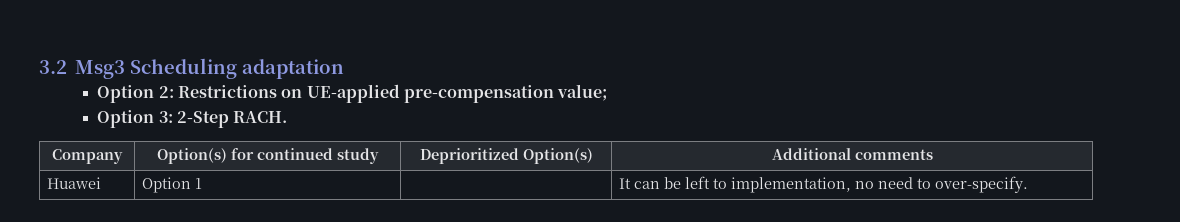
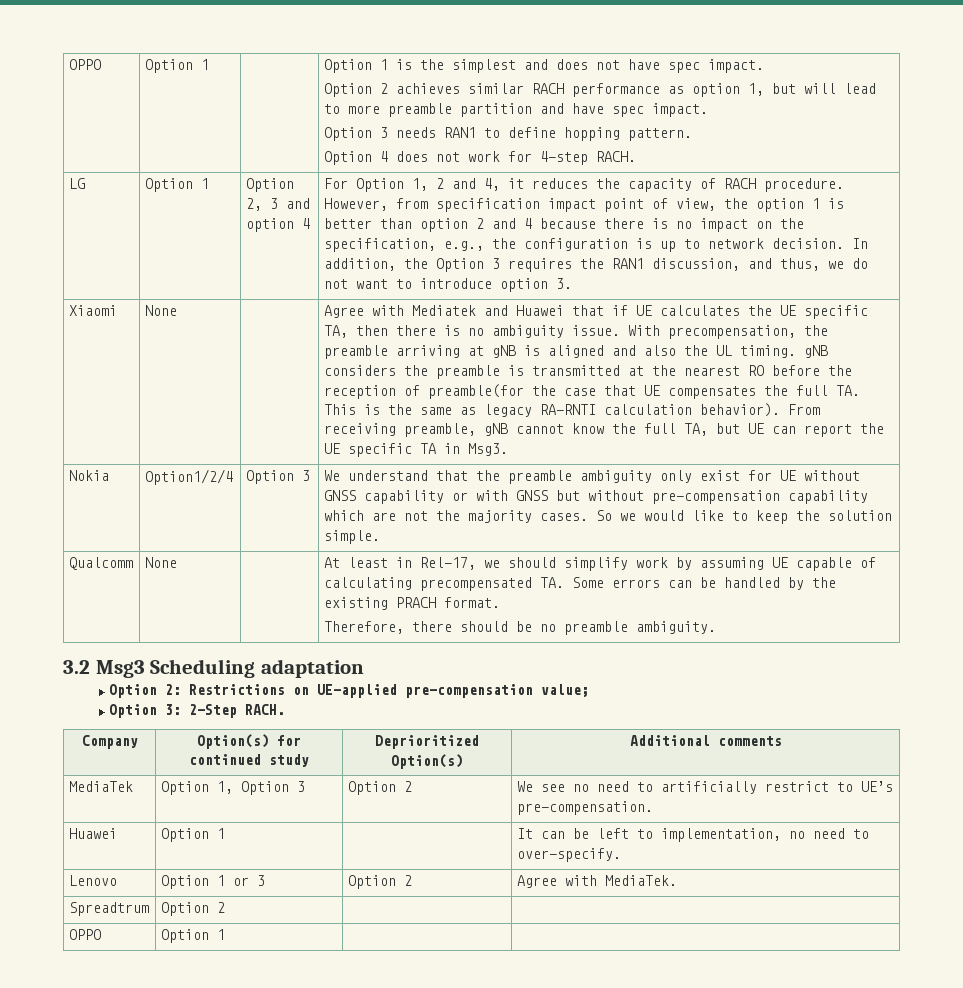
(39, 67) none -> [68,59,101,70] [144,59,209,73] [323,59,764,73] [323,83,876,97] [323,103,708,117] [323,127,692,141] [323,151,636,165] [68,178,85,189] [144,178,209,192] [245,178,294,192] [245,198,310,211] [245,218,310,232] [323,178,844,192] [323,198,844,212] [323,218,804,232] [323,238,868,252] [323,258,868,272] [323,278,572,292] [68,305,117,316] [144,305,177,316] [323,305,868,319] [323,325,828,339] [323,345,828,359] [323,365,852,379] [323,384,860,399] [323,403,820,417] [323,423,884,437] [323,443,508,457] [68,470,109,481] [144,469,233,485] [245,470,310,484] [323,470,860,484] [323,490,868,504] [323,510,892,524] [323,530,380,544] [68,557,133,570] [144,557,177,568] [323,557,876,571] [323,577,836,591] [323,597,500,610] [323,621,716,635] OPPO | Option 1 | | Option 1 is the simplest and does not have spec impact. // Option 2 achieves similar RACH performance as option 1, but will lead to more preamble partition and have spec impact. // Option 3 needs RAN1 to define hopping pattern. // Option 4 does not work for 4-step RACH. // LG | Option 1 | Option 2, 3 and option 4 | For Option 1, 2 and 4, it reduces the capacity of RACH procedure. However, from specification impact point of view, the option 1 is better than option 2 and 4 because there is no impact on the specification, e.g., the configuration is up to network decision. In addition, the Option 3 requires the RAN1 discussion, and thus, we do not want to introduce option 3. // Xiaomi | None | | Agree with Mediatek and Huawei that if UE calculates the UE specific TA, then there is no ambiguity issue. With precompensation, the preamble arriving at gNB is aligned and also the UL timing. gNB considers the preamble is transmitted at the nearest RO before the reception of preamble(for the case that UE compensates the full TA. This is the same as legacy RA-RNTI calculation behavior). From receiving preamble, gNB cannot know the full TA, but UE can report the UE specific TA in Msg3. // Nokia | Option1/2/4 | Option 3 | We understand that the preamble ambiguity only exist for UE without GNSS capability or with GNSS but without pre-compensation capability which are not the majority cases. So we would like to keep the solution simple. // Qualcomm | None | | At least in Rel-17, we should simplify work by assuming UE capable of calculating precompensated TA. Some errors can be handled by the existing PRACH format. // Therefore, there should be no preamble ambiguity. //
(933, 154) none -> [68,781,133,792] [160,781,305,795] [347,781,412,795] [516,781,893,794] [516,801,653,815] // MediaTek | Option 1, Option 3 | Option 2 | We see no need to artificially restrict to UE’s pre-compensation.
(1028, 184) none -> [68,875,117,886] [160,875,265,889] [347,875,412,889] [516,875,677,888] [68,902,149,916] [160,902,225,916] [68,929,101,940] [160,929,225,943] // Lenovo | Option 1 or 3 | Option 2 | Agree with MediaTek. // Spreadtrum | Option 2 | | // OPPO | Option 1 | |

